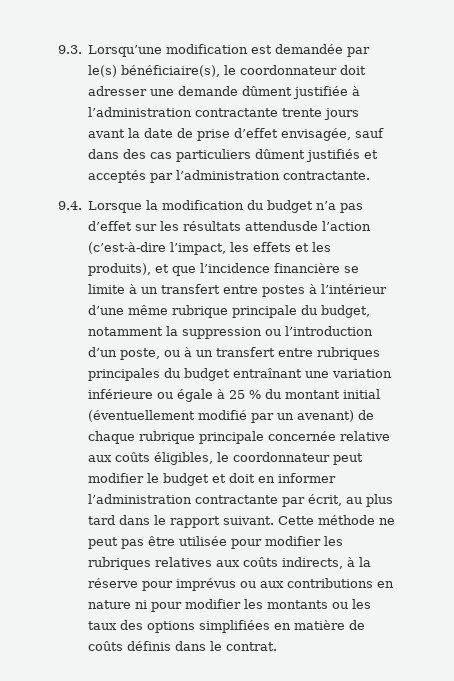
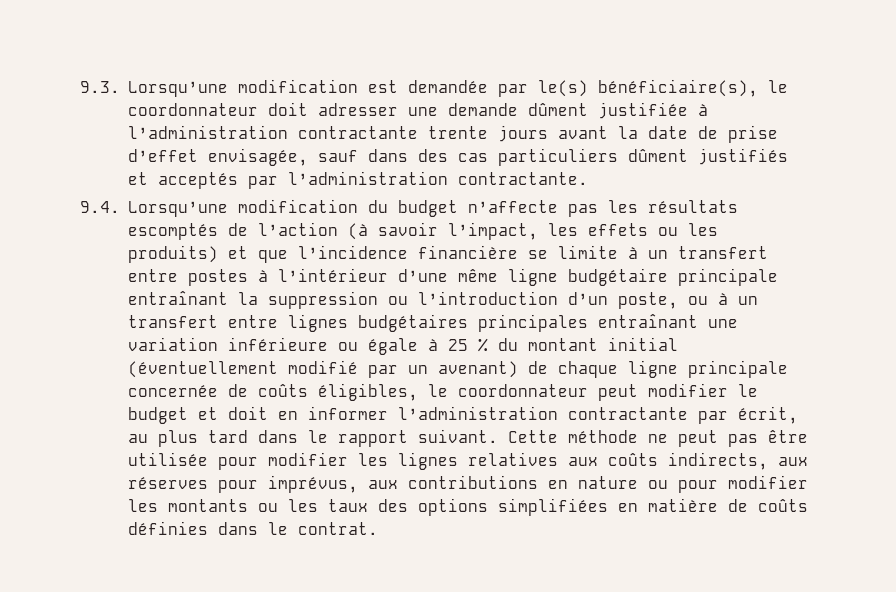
[88,200,159,213] Lorsque la -> [127,201,228,217] Lorsqu’une
[316,201,364,213] [88,221,372,231] [88,242,332,255] [88,263,152,276] n’a pas d’effet sur les résultats attendusde l’action (c’est-à-dire l’impact, les effets et les produits), -> [467,200,738,217] [127,222,718,240] [127,245,218,263] n’affecte pas les résultats escomptés de l’action (à savoir l’impact, les effets ou les produits)
[172,305,371,318] [88,327,164,336] rubrique principale du budget, notamment -> [507,268,778,286] [127,291,228,305] ligne budgétaire principale entraînant
[317,347,381,360] [88,368,231,381] rubriques principales du budget -> [287,314,588,332] lignes budgétaires principales
[139,431,196,444] rubrique -> [627,360,678,378] ligne
[340,431,391,441] [88,455,113,462] relative aux -> [227,384,248,397] de
[88,557,152,570] rubriques -> [397,452,458,470] lignes
[347,557,372,567] [88,578,257,591] à la réserve pour imprévus ou -> [777,457,808,466] [127,475,358,493] aux réserves pour imprévus,
[135,600,148,609] ni -> [647,480,668,489] ou
[127,641,172,651] définis -> [127,521,208,535] définies

